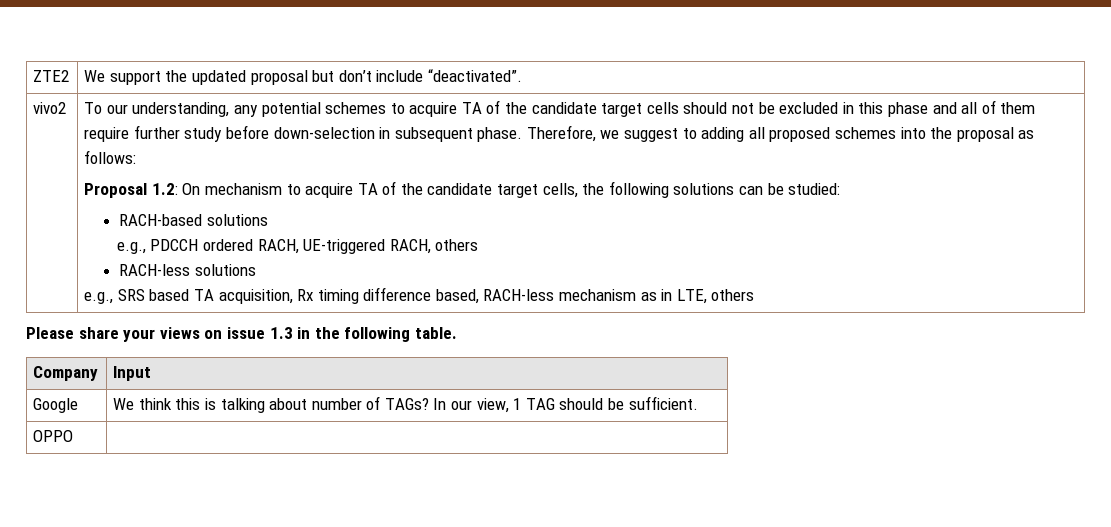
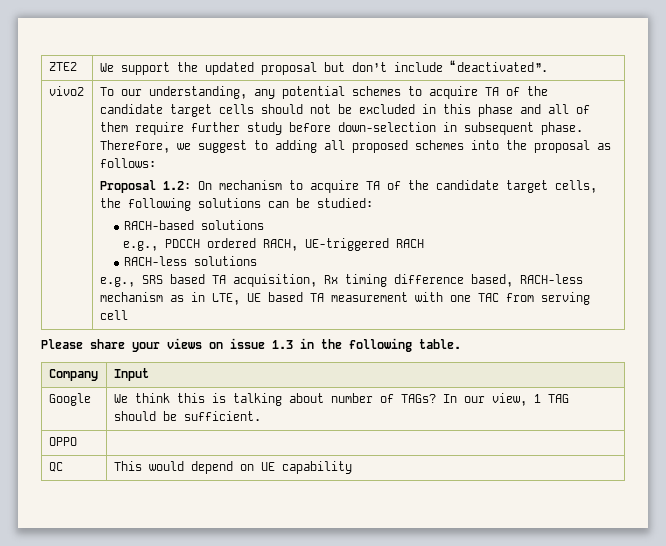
[389,239,479,254] RACH, others -> [395,239,424,248] RACH
[711,289,755,301] others -> [246,292,590,305] [99,310,128,320] UE based TA measurement with one TAC from serving cell
(74, 436) none -> [48,462,63,472] [113,461,352,474] // QC | This would depend on UE capability

